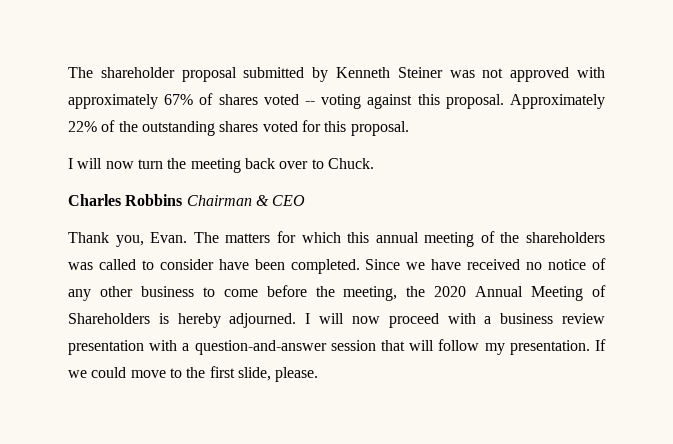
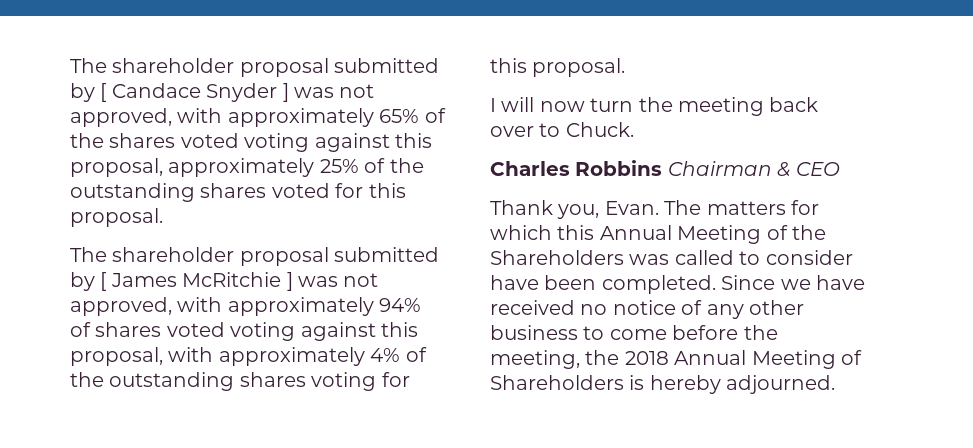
[68,67,606,82] [68,93,605,109] [68,121,97,132] The shareholder proposal submitted by Kenneth Steiner was not approved with approximately 67% of shares voted -- voting against this proposal. Approximately 22% -> [70,58,440,77] [70,83,375,102] [70,108,446,127] [70,133,432,152] [70,158,359,177] The shareholder proposal submitted by [ Candace Snyder ] was not approved, with approximately 65% of the shares voted voting against this proposal, approximately 25%
(409, 128) none -> [70,247,440,266] [70,272,379,291] [70,297,422,316] [70,322,418,341] [70,347,427,366] [70,372,410,391] [490,58,626,77] // The shareholder proposal submitted by [ James McRitchie ] was not approved, with approximately 94% of shares voted voting against this proposal, with approximately 4% of the outstanding shares voting for this proposal.
[375,231,605,247] annual meeting of the shareholders -> [599,225,826,244] [490,250,624,265] Annual Meeting of the Shareholders
[434,286,467,297] 2020 -> [624,351,669,365] 2018
[305,313,605,328] [68,339,606,355] [68,366,319,382] I will now proceed with a business review presentation with a question-and-answer session that will follow my presentation. If we could move to the first slide, please. -> (836, 384) none

